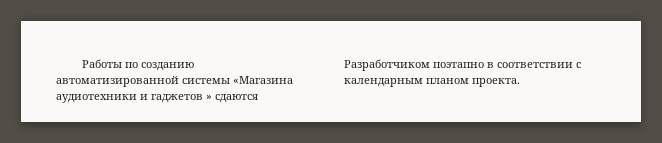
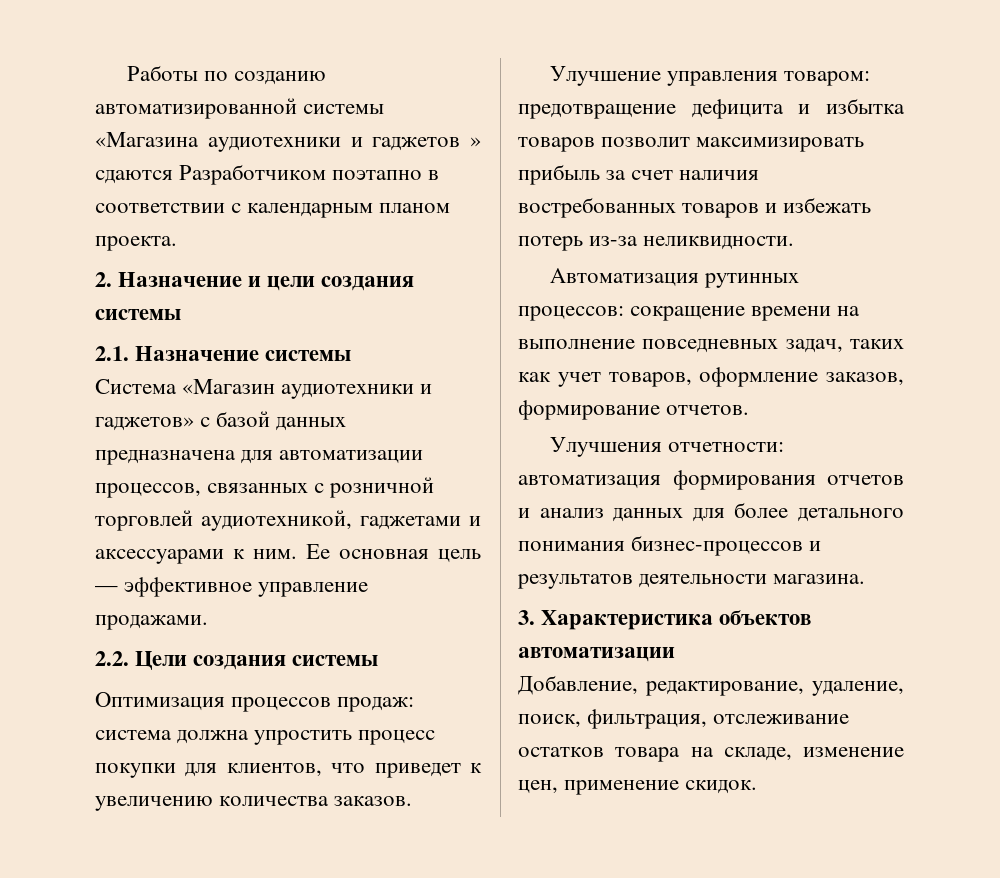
(520, 82) none -> [95,272,415,291] [95,309,181,320] [95,346,352,361] [95,379,433,399] [95,411,347,431] [95,450,424,465] [95,477,435,498] [95,510,481,531] [95,544,481,564] [95,577,369,597] [95,615,208,630] [95,651,379,670] [95,692,415,712] [95,730,436,745] [95,763,482,778] [95,796,413,811] [549,66,870,86] [518,98,905,119] [518,137,865,152] [518,164,760,185] [518,197,872,218] [518,236,795,251] [549,268,799,288] [518,306,861,321] [518,339,904,353] [518,367,904,387] [518,400,750,420] [549,437,784,457] [518,470,904,490] [518,502,904,522] [518,535,822,556] [517,574,866,589] [518,610,812,630] [518,647,675,662] [518,675,904,696] [518,709,850,729] [518,747,904,762] [518,780,758,795] // 2. Назначение и цели создания системы // 2.1. Назначение системы // Система «Магазин аудиотехники и гаджетов» с базой данных предназначена для автоматизации процессов, связанных с розничной торговлей аудиотехникой, гаджетами и аксессуарами к ним. Ее основная цель — эффективное управление продажами. // 2.2. Цели создания системы // Оптимизация процессов продаж: система должна упростить процесс покупки для клиентов, что приведет к увеличению количества заказов. // Улучшение управления товаром: предотвращение дефицита и избытка товаров позволит максимизировать прибыль за счет наличия востребованных товаров и избежать потерь из-за неликвидности. // Автоматизация рутинных процессов: сокращение времени на выполнение повседневных задач, таких как учет товаров, оформление заказов, формирование отчетов. // Улучшения отчетности: автоматизация формирования отчетов и анализ данных для более детального понимания бизнес-процессов и результатов деятельности магазина. // 3. Характеристика объектов автоматизации // Добавление, редактирование, удаление, поиск, фильтрация, отслеживание остатков товара на складе, изменение цен, применение скидок.

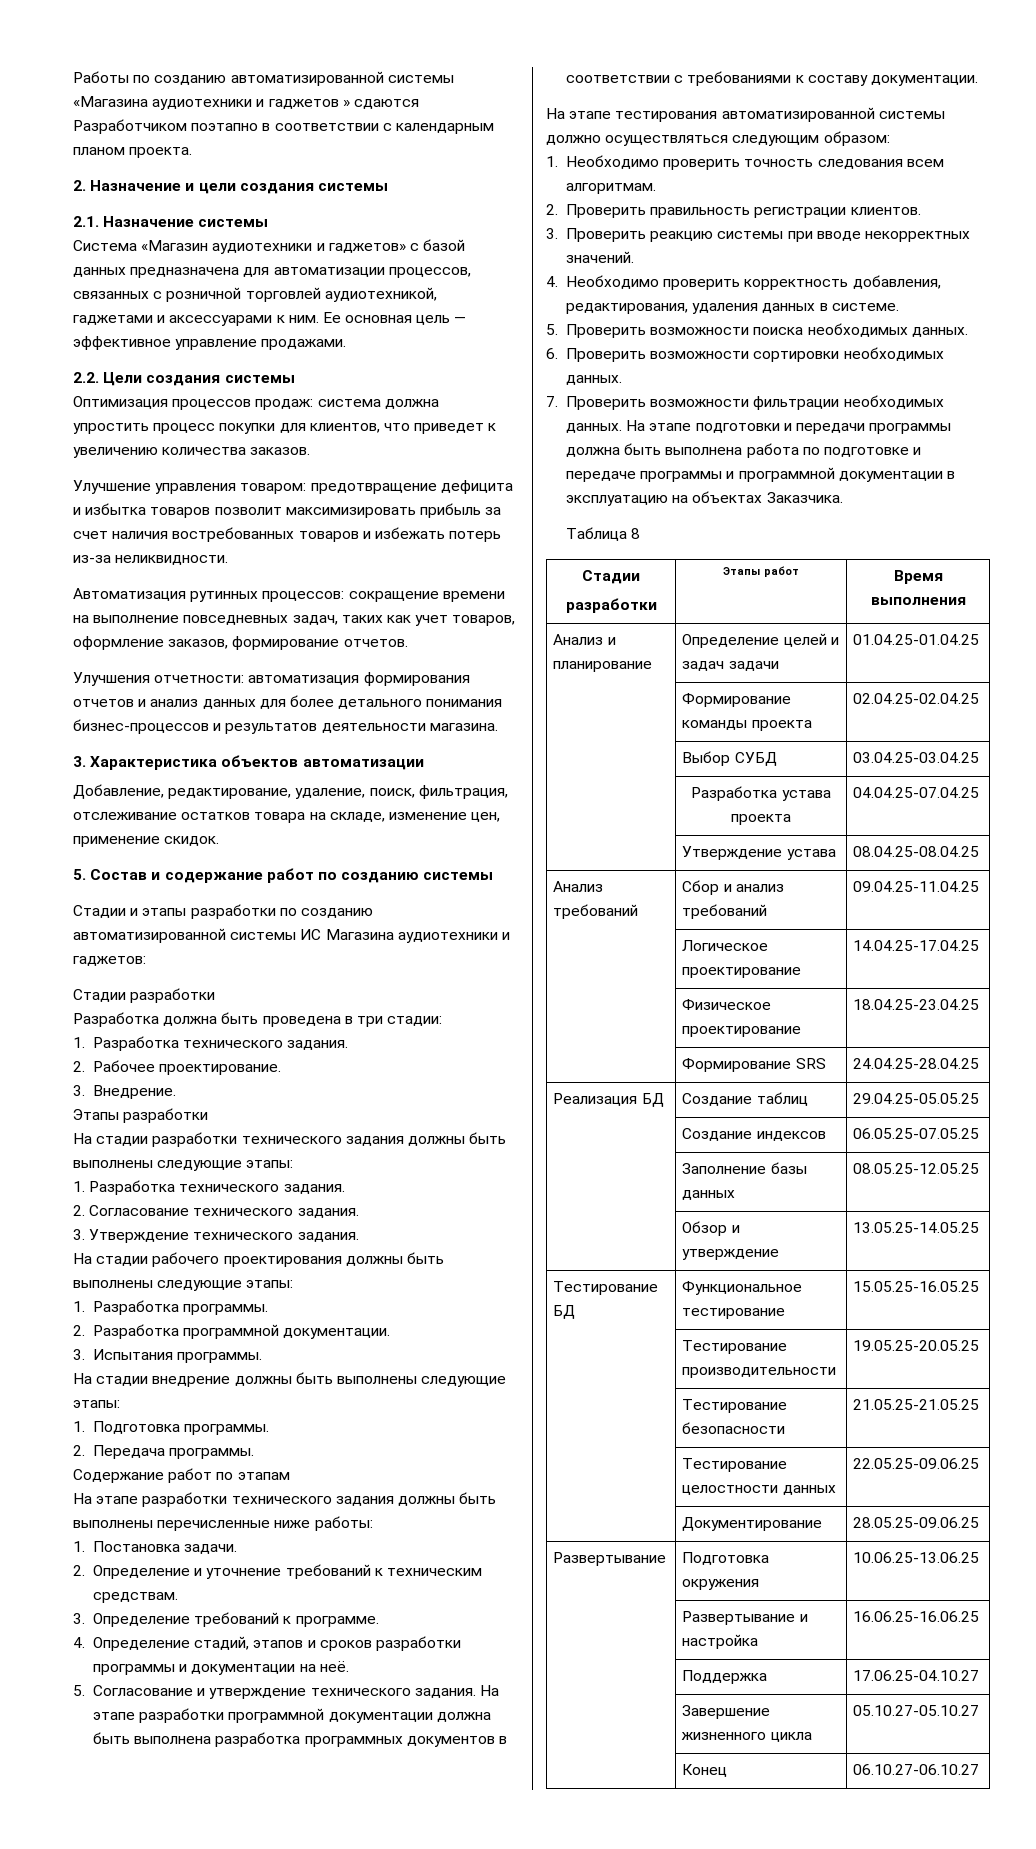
(758, 787) none -> [73,868,494,883] [73,904,373,919] [73,928,510,943] [73,956,146,966] [73,988,216,1003] [73,1012,443,1027] [73,1036,349,1051] [73,1060,282,1075] [73,1085,176,1099] [73,1108,209,1123] [73,1132,507,1147] [73,1160,294,1171] [73,1180,345,1195] [73,1205,359,1218] [73,1229,359,1243] [73,1252,444,1267] [73,1280,294,1291] [73,1300,269,1315] [73,1324,391,1339] [73,1349,263,1363] [73,1372,507,1387] [73,1400,120,1408] [73,1421,270,1435] [73,1445,255,1459] [73,1468,290,1483] [73,1492,497,1507] [73,1516,373,1531] [73,1541,238,1554] [73,1564,482,1579] [92,1592,178,1603] [73,1612,379,1627] [73,1636,461,1651] [92,1661,349,1675] [73,1685,499,1699] [92,1708,491,1723] [92,1732,507,1747] [565,71,978,86] [546,107,945,122] [546,131,890,146] [546,155,944,170] [565,183,656,194] [546,204,921,218] [546,228,970,242] [565,251,634,263] [546,275,941,290] [565,303,899,314] [546,323,968,338] [546,347,944,362] [565,375,622,385] [546,395,944,410] [565,420,952,434] [565,443,922,458] [565,467,955,482] [565,491,843,506] [565,527,641,541] [582,570,640,584] [565,598,657,613] [722,566,800,577] [893,570,943,584] [870,597,966,605] [553,634,616,645] [553,661,653,672] [682,633,839,648] [682,661,779,671] [853,634,980,645] [682,693,792,707] [682,720,812,731] [853,693,980,704] [682,751,777,766] [853,752,980,763] [691,786,831,801] [731,814,791,825] [853,787,980,798] [682,846,836,860] [853,846,980,857] [553,881,604,892] [553,904,639,919] [682,880,784,895] [682,904,768,919] [853,881,980,892] [682,940,769,951] [682,967,802,978] [853,940,980,951] [682,999,772,1010] [682,1026,802,1037] [853,999,980,1010] [682,1058,826,1072] [853,1058,980,1069] [553,1093,664,1107] [682,1092,808,1106] [853,1093,980,1104] [682,1128,826,1141] [853,1128,980,1139] [682,1162,807,1174] [682,1190,736,1200] [853,1163,980,1174] [682,1221,740,1236] [682,1249,780,1260] [853,1222,980,1233] [553,1281,659,1295] [553,1305,576,1319] [682,1281,803,1295] [682,1308,786,1319] [853,1281,980,1292] [682,1340,788,1354] [682,1367,837,1378] [853,1340,980,1351] [682,1399,788,1413] [682,1422,786,1434] [853,1399,980,1410] [682,1458,788,1472] [682,1485,836,1495] [853,1458,980,1469] [682,1517,823,1531] [853,1517,980,1528] [553,1552,667,1566] [682,1552,770,1565] [682,1579,760,1590] [853,1552,980,1563] [682,1611,808,1625] [682,1634,759,1649] [853,1611,980,1622] [682,1670,768,1684] [853,1670,980,1681] [682,1705,771,1719] [681,1732,812,1742] [853,1705,980,1716] [682,1764,728,1777] [853,1764,980,1775] // 5. Состав и содержание работ по созданию системы // Стадии и этапы разработки по созданию автоматизированной системы ИС Магазина аудиотехники и гаджетов: // Стадии разработки // Разработка должна быть проведена в три стадии: // 1. Разработка технического задания. // 2. Рабочее проектирование. // 3. Внедрение. // Этапы разработки // На стадии разработки технического задания должны быть выполнены следующие этапы: // 1. Разработка технического задания. // 2. Согласование технического задания. // 3. Утверждение технического задания. // На стадии рабочего проектирования должны быть выполнены следующие этапы: // 1. Разработка программы. // 2. Разработка программной документации. // 3. Испытания программы. // На стадии внедрение должны быть выполнены следующие этапы: // 1. Подготовка программы. // 2. Передача программы. // Содержание работ по этапам // На этапе разработки технического задания должны быть выполнены перечисленные ниже работы: // 1. Постановка задачи. // 2. Определение и уточнение требований к техническим средствам. // 3. Определение требований к программе. // 4. Определение стадий, этапов и сроков разработки программы и документации на неё. // 5. Согласование и утверждение технического задания. На этапе разработки программной документации должна быть выполнена разработка программных документов в соответствии с требованиями к составу документации. // На этапе тестирования автоматизированной системы должно осуществляться следующим образом: // 1. Необходимо проверить точность следования всем алгоритмам. // 2. Проверить правильность регистрации клиентов. // 3. Проверить реакцию системы при вводе некорректных значений. // 4. Необходимо проверить корректность добавления, редактирования, удаления данных в системе. // 5. Проверить возможности поиска необходимых данных. // 6. Проверить возможности сортировки необходимых данных. // 7. Проверить возможности фильтрации необходимых данных. На этапе подготовки и передачи программы должна быть выполнена работа по подготовке и передаче программы и программной документации в эксплуатацию на объектах Заказчика. // Таблица 8 // Стадии // разработки | Этапы работ | Время выполнения // Анализ и планирование | Определение целей и задач задачи | 01.04.25-01.04.25 // | Формирование команды проекта | 02.04.25-02.04.25 // | Выбор СУБД | 03.04.25-03.04.25 // | Разработка устава проекта | 04.04.25-07.04.25 // | Утверждение устава | 08.04.25-08.04.25 // Анализ требований | Сбор и анализ требований | 09.04.25-11.04.25 // | Логическое проектирование | 14.04.25-17.04.25 // | Физическое проектирование | 18.04.25-23.04.25 // | Формирование SRS | 24.04.25-28.04.25 // Реализация БД | Создание таблиц | 29.04.25-05.05.25 // | Создание индексов | 06.05.25-07.05.25 // | Заполнение базы данных | 08.05.25-12.05.25 // | Обзор и утверждение | 13.05.25-14.05.25 // Тестирование БД | Функциональное тестирование | 15.05.25-16.05.25 // | Тестирование производительности | 19.05.25-20.05.25 // | Тестирование безопасности | 21.05.25-21.05.25 // | Тестирование целостности данных | 22.05.25-09.06.25 // | Документирование | 28.05.25-09.06.25 // Развертывание | Подготовка окружения | 10.06.25-13.06.25 // | Развертывание и настройка | 16.06.25-16.06.25 // | Поддержка | 17.06.25-04.10.27 // | Завершение жизненного цикла | 05.10.27-05.10.27 // | Конец | 06.10.27-06.10.27

